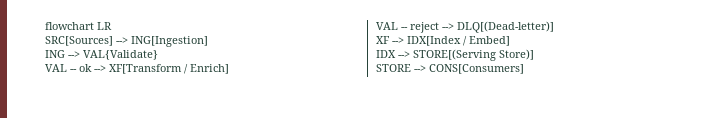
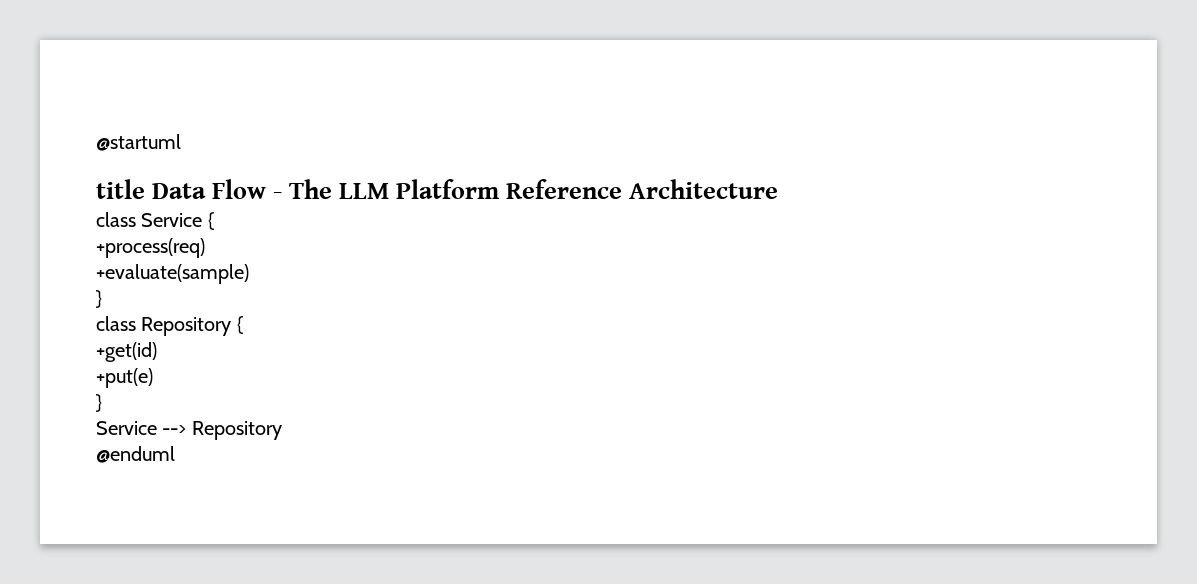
[45,22,112,30] [45,36,208,47] [45,50,158,60] [45,64,229,74] [376,21,554,33] [376,36,510,46] [376,49,534,61] [376,64,524,74] flowchart LR // SRC[Sources] --> ING[Ingestion] // ING --> VAL{Validate} // VAL -- ok --> XF[Transform / Enrich] // VAL -- reject --> DLQ[(Dead-letter)] // XF --> IDX[Index / Embed] // IDX --> STORE[(Serving Store)] // STORE --> CONS[Consumers] -> [96,134,181,151] [96,179,778,199] [96,212,214,230] [96,238,205,258] [96,264,249,284] [96,290,102,308] [96,316,243,336] [96,342,157,362] [96,368,153,388] [96,394,102,412] [96,421,282,440] [96,446,175,463] @startuml // title Data Flow - The LLM Platform Reference Architecture // class Service { // +process(req) // +evaluate(sample) // } // class Repository { // +get(id) // +put(e) // } // Service --> Repository // @enduml

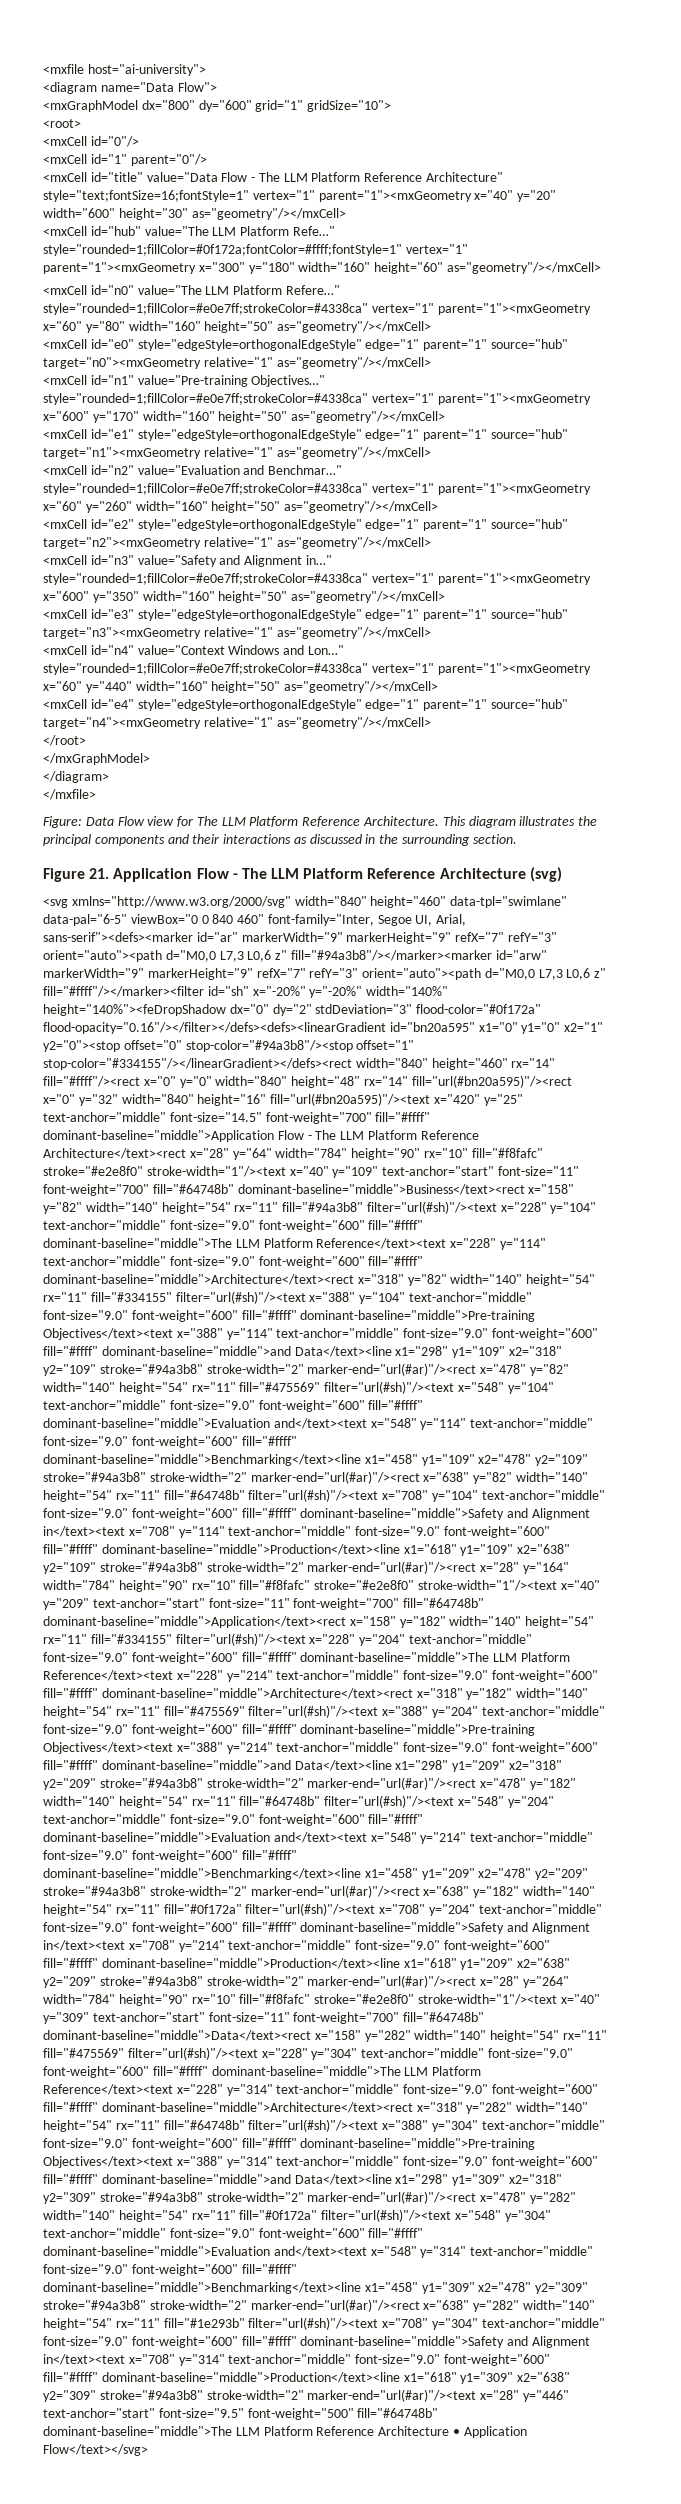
[96,134,181,151] [96,179,206,199] @startuml // title Data -> [43,64,206,76] [43,82,217,94] [43,100,392,112] [43,119,81,128] [43,136,139,147] [43,154,207,166] [43,172,504,182] [43,190,557,202] [43,208,346,220] [43,226,335,236] [43,244,468,256] [43,262,601,274] [43,285,340,295] [43,303,591,315] [43,321,432,333] [43,339,568,351] [43,357,431,369] [43,375,326,387] [43,393,591,405] [43,411,446,423] [43,429,568,441] [43,447,431,459] [43,465,343,475] [43,483,591,495] [43,501,439,513] [43,519,568,531] [43,537,431,549] [43,555,332,567] [43,573,591,585] [43,591,446,603] [43,609,568,621] [43,627,431,639] [43,645,344,655] [43,663,591,675] [43,681,439,693] [43,699,568,711] [43,717,431,729] [43,735,86,746] [43,753,150,765] [43,771,109,783] [43,789,96,800] [43,816,598,828] [43,834,517,846] [43,868,193,882] <mxfile host="ai-university"> // <diagram name="Data Flow"> // <mxGraphModel dx="800" dy="600" grid="1" gridSize="10"> // <root> // <mxCell id="0"/> // <mxCell id="1" parent="0"/> // <mxCell id="title" value="Data Flow - The LLM Platform Reference Architecture" style="text;fontSize=16;fontStyle=1" vertex="1" parent="1"><mxGeometry x="40" y="20" width="600" height="30" as="geometry"/></mxCell> // <mxCell id="hub" value="The LLM Platform Refe…" style="rounded=1;fillColor=#0f172a;fontColor=#ffff;fontStyle=1" vertex="1" parent="1"><mxGeometry x="300" y="180" width="160" height="60" as="geometry"/></mxCell> // <mxCell id="n0" value="The LLM Platform Refere…" style="rounded=1;fillColor=#e0e7ff;strokeColor=#4338ca" vertex="1" parent="1"><mxGeometry x="60" y="80" width="160" height="50" as="geometry"/></mxCell> // <mxCell id="e0" style="edgeStyle=orthogonalEdgeStyle" edge="1" parent="1" source="hub" target="n0"><mxGeometry relative="1" as="geometry"/></mxCell> // <mxCell id="n1" value="Pre-training Objectives…" style="rounded=1;fillColor=#e0e7ff;strokeColor=#4338ca" vertex="1" parent="1"><mxGeometry x="600" y="170" width="160" height="50" as="geometry"/></mxCell> // <mxCell id="e1" style="edgeStyle=orthogonalEdgeStyle" edge="1" parent="1" source="hub" target="n1"><mxGeometry relative="1" as="geometry"/></mxCell> // <mxCell id="n2" value="Evaluation and Benchmar…" style="rounded=1;fillColor=#e0e7ff;strokeColor=#4338ca" vertex="1" parent="1"><mxGeometry x="60" y="260" width="160" height="50" as="geometry"/></mxCell> // <mxCell id="e2" style="edgeStyle=orthogonalEdgeStyle" edge="1" parent="1" source="hub" target="n2"><mxGeometry relative="1" as="geometry"/></mxCell> // <mxCell id="n3" value="Safety and Alignment in…" style="rounded=1;fillColor=#e0e7ff;strokeColor=#4338ca" vertex="1" parent="1"><mxGeometry x="600" y="350" width="160" height="50" as="geometry"/></mxCell> // <mxCell id="e3" style="edgeStyle=orthogonalEdgeStyle" edge="1" parent="1" source="hub" target="n3"><mxGeometry relative="1" as="geometry"/></mxCell> // <mxCell id="n4" value="Context Windows and Lon…" style="rounded=1;fillColor=#e0e7ff;strokeColor=#4338ca" vertex="1" parent="1"><mxGeometry x="60" y="440" width="160" height="50" as="geometry"/></mxCell> // <mxCell id="e4" style="edgeStyle=orthogonalEdgeStyle" edge="1" parent="1" source="hub" target="n4"><mxGeometry relative="1" as="geometry"/></mxCell> // </root> // </mxGraphModel> // </diagram> // </mxfile> // Figure: Data Flow view for The LLM Platform Reference Architecture. This diagram illustrates the principal components and their interactions as discussed in the surrounding section. // Figure 21. Application
[96,212,214,230] [96,238,205,258] [96,264,249,284] [96,290,102,308] [96,316,243,336] [96,342,157,362] [96,368,153,388] [96,394,102,412] [96,421,282,440] [96,446,175,463] // class Service { // +process(req) // +evaluate(sample) // } // class Repository { // +get(id) // +put(e) // } // Service --> Repository // @enduml -> [529,867,562,882] [43,896,568,908] [43,914,467,926] [43,932,557,944] [43,950,547,962] [43,968,607,980] [43,986,449,998] [43,1004,542,1016] [43,1022,604,1034] [43,1040,415,1052] [43,1058,556,1070] [43,1075,572,1088] [43,1093,523,1106] [43,1112,431,1124] [43,1130,479,1142] [43,1148,543,1160] [43,1166,579,1178] [43,1184,575,1196] [43,1201,597,1214] [43,1220,424,1232] [43,1238,546,1250] [43,1256,424,1268] [43,1274,596,1286] [43,1291,532,1304] [43,1310,536,1322] [43,1328,598,1340] [43,1346,562,1358] [43,1363,569,1376] [43,1381,554,1394] [43,1400,424,1412] [43,1418,594,1430] [43,1436,297,1448] [43,1454,589,1466] [43,1471,588,1484] [43,1489,605,1502] [43,1508,590,1520] [43,1526,550,1538] [43,1544,571,1556] [43,1561,569,1574] [43,1580,600,1592] [43,1598,485,1610] [43,1616,595,1628] [43,1633,532,1646] [43,1652,570,1664] [43,1670,598,1682] [43,1688,589,1700] [43,1705,605,1718] [43,1724,536,1736] [43,1742,598,1754] [43,1760,562,1772] [43,1777,576,1790] [43,1795,554,1808] [43,1814,424,1826] [43,1832,594,1844] [43,1850,297,1862] [43,1868,589,1880] [43,1885,595,1898] [43,1903,602,1916] [43,1922,590,1934] [43,1940,550,1952] [43,1958,571,1970] [43,1975,569,1988] [43,1994,600,2006] [43,2012,485,2024] [43,2030,607,2042] [43,2047,573,2060] [43,2066,482,2078] [43,2084,598,2096] [43,2102,589,2114] [43,2119,605,2132] [43,2138,536,2150] [43,2156,598,2168] [43,2174,562,2186] [43,2191,576,2204] [43,2209,551,2222] [43,2228,424,2240] [43,2246,594,2258] [43,2264,297,2276] [43,2282,589,2294] [43,2299,595,2312] [43,2317,605,2330] [43,2336,590,2348] [43,2354,550,2366] [43,2372,571,2384] [43,2389,569,2402] [43,2408,439,2420] [43,2426,527,2438] [43,2444,148,2456] (svg) // <svg xmlns="http://www.w3.org/2000/svg" width="840" height="460" data-tpl="swimlane" data-pal="6-5" viewBox="0 0 840 460" font-family="Inter, Segoe UI, Arial, sans-serif"><defs><marker id="ar" markerWidth="9" markerHeight="9" refX="7" refY="3" orient="auto"><path d="M0,0 L7,3 L0,6 z" fill="#94a3b8"/></marker><marker id="arw" markerWidth="9" markerHeight="9" refX="7" refY="3" orient="auto"><path d="M0,0 L7,3 L0,6 z" fill="#ffff"/></marker><filter id="sh" x="-20%" y="-20%" width="140%" height="140%"><feDropShadow dx="0" dy="2" stdDeviation="3" flood-color="#0f172a" flood-opacity="0.16"/></filter></defs><defs><linearGradient id="bn20a595" x1="0" y1="0" x2="1" y2="0"><stop offset="0" stop-color="#94a3b8"/><stop offset="1" stop-color="#334155"/></linearGradient></defs><rect width="840" height="460" rx="14" fill="#ffff"/><rect x="0" y="0" width="840" height="48" rx="14" fill="url(#bn20a595)"/><rect x="0" y="32" width="840" height="16" fill="url(#bn20a595)"/><text x="420" y="25" text-anchor="middle" font-size="14.5" font-weight="700" fill="#ffff" dominant-baseline="middle">Application Flow - The LLM Platform Reference Architecture</text><rect x="28" y="64" width="784" height="90" rx="10" fill="#f8fafc" stroke="#e2e8f0" stroke-width="1"/><text x="40" y="109" text-anchor="start" font-size="11" font-weight="700" fill="#64748b" dominant-baseline="middle">Business</text><rect x="158" y="82" width="140" height="54" rx="11" fill="#94a3b8" filter="url(#sh)"/><text x="228" y="104" text-anchor="middle" font-size="9.0" font-weight="600" fill="#ffff" dominant-baseline="middle">The LLM Platform Reference</text><text x="228" y="114" text-anchor="middle" font-size="9.0" font-weight="600" fill="#ffff" dominant-baseline="middle">Architecture</text><rect x="318" y="82" width="140" height="54" rx="11" fill="#334155" filter="url(#sh)"/><text x="388" y="104" text-anchor="middle" font-size="9.0" font-weight="600" fill="#ffff" dominant-baseline="middle">Pre-training Objectives</text><text x="388" y="114" text-anchor="middle" font-size="9.0" font-weight="600" fill="#ffff" dominant-baseline="middle">and Data</text><line x1="298" y1="109" x2="318" y2="109" stroke="#94a3b8" stroke-width="2" marker-end="url(#ar)"/><rect x="478" y="82" width="140" height="54" rx="11" fill="#475569" filter="url(#sh)"/><text x="548" y="104" text-anchor="middle" font-size="9.0" font-weight="600" fill="#ffff" dominant-baseline="middle">Evaluation and</text><text x="548" y="114" text-anchor="middle" font-size="9.0" font-weight="600" fill="#ffff" dominant-baseline="middle">Benchmarking</text><line x1="458" y1="109" x2="478" y2="109" stroke="#94a3b8" stroke-width="2" marker-end="url(#ar)"/><rect x="638" y="82" width="140" height="54" rx="11" fill="#64748b" filter="url(#sh)"/><text x="708" y="104" text-anchor="middle" font-size="9.0" font-weight="600" fill="#ffff" dominant-baseline="middle">Safety and Alignment in</text><text x="708" y="114" text-anchor="middle" font-size="9.0" font-weight="600" fill="#ffff" dominant-baseline="middle">Production</text><line x1="618" y1="109" x2="638" y2="109" stroke="#94a3b8" stroke-width="2" marker-end="url(#ar)"/><rect x="28" y="164" width="784" height="90" rx="10" fill="#f8fafc" stroke="#e2e8f0" stroke-width="1"/><text x="40" y="209" text-anchor="start" font-size="11" font-weight="700" fill="#64748b" dominant-baseline="middle">Application</text><rect x="158" y="182" width="140" height="54" rx="11" fill="#334155" filter="url(#sh)"/><text x="228" y="204" text-anchor="middle" font-size="9.0" font-weight="600" fill="#ffff" dominant-baseline="middle">The LLM Platform Reference</text><text x="228" y="214" text-anchor="middle" font-size="9.0" font-weight="600" fill="#ffff" dominant-baseline="middle">Architecture</text><rect x="318" y="182" width="140" height="54" rx="11" fill="#475569" filter="url(#sh)"/><text x="388" y="204" text-anchor="middle" font-size="9.0" font-weight="600" fill="#ffff" dominant-baseline="middle">Pre-training Objectives</text><text x="388" y="214" text-anchor="middle" font-size="9.0" font-weight="600" fill="#ffff" dominant-baseline="middle">and Data</text><line x1="298" y1="209" x2="318" y2="209" stroke="#94a3b8" stroke-width="2" marker-end="url(#ar)"/><rect x="478" y="182" width="140" height="54" rx="11" fill="#64748b" filter="url(#sh)"/><text x="548" y="204" text-anchor="middle" font-size="9.0" font-weight="600" fill="#ffff" dominant-baseline="middle">Evaluation and</text><text x="548" y="214" text-anchor="middle" font-size="9.0" font-weight="600" fill="#ffff" dominant-baseline="middle">Benchmarking</text><line x1="458" y1="209" x2="478" y2="209" stroke="#94a3b8" stroke-width="2" marker-end="url(#ar)"/><rect x="638" y="182" width="140" height="54" rx="11" fill="#0f172a" filter="url(#sh)"/><text x="708" y="204" text-anchor="middle" font-size="9.0" font-weight="600" fill="#ffff" dominant-baseline="middle">Safety and Alignment in</text><text x="708" y="214" text-anchor="middle" font-size="9.0" font-weight="600" fill="#ffff" dominant-baseline="middle">Production</text><line x1="618" y1="209" x2="638" y2="209" stroke="#94a3b8" stroke-width="2" marker-end="url(#ar)"/><rect x="28" y="264" width="784" height="90" rx="10" fill="#f8fafc" stroke="#e2e8f0" stroke-width="1"/><text x="40" y="309" text-anchor="start" font-size="11" font-weight="700" fill="#64748b" dominant-baseline="middle">Data</text><rect x="158" y="282" width="140" height="54" rx="11" fill="#475569" filter="url(#sh)"/><text x="228" y="304" text-anchor="middle" font-size="9.0" font-weight="600" fill="#ffff" dominant-baseline="middle">The LLM Platform Reference</text><text x="228" y="314" text-anchor="middle" font-size="9.0" font-weight="600" fill="#ffff" dominant-baseline="middle">Architecture</text><rect x="318" y="282" width="140" height="54" rx="11" fill="#64748b" filter="url(#sh)"/><text x="388" y="304" text-anchor="middle" font-size="9.0" font-weight="600" fill="#ffff" dominant-baseline="middle">Pre-training Objectives</text><text x="388" y="314" text-anchor="middle" font-size="9.0" font-weight="600" fill="#ffff" dominant-baseline="middle">and Data</text><line x1="298" y1="309" x2="318" y2="309" stroke="#94a3b8" stroke-width="2" marker-end="url(#ar)"/><rect x="478" y="282" width="140" height="54" rx="11" fill="#0f172a" filter="url(#sh)"/><text x="548" y="304" text-anchor="middle" font-size="9.0" font-weight="600" fill="#ffff" dominant-baseline="middle">Evaluation and</text><text x="548" y="314" text-anchor="middle" font-size="9.0" font-weight="600" fill="#ffff" dominant-baseline="middle">Benchmarking</text><line x1="458" y1="309" x2="478" y2="309" stroke="#94a3b8" stroke-width="2" marker-end="url(#ar)"/><rect x="638" y="282" width="140" height="54" rx="11" fill="#1e293b" filter="url(#sh)"/><text x="708" y="304" text-anchor="middle" font-size="9.0" font-weight="600" fill="#ffff" dominant-baseline="middle">Safety and Alignment in</text><text x="708" y="314" text-anchor="middle" font-size="9.0" font-weight="600" fill="#ffff" dominant-baseline="middle">Production</text><line x1="618" y1="309" x2="638" y2="309" stroke="#94a3b8" stroke-width="2" marker-end="url(#ar)"/><text x="28" y="446" text-anchor="start" font-size="9.5" font-weight="500" fill="#64748b" dominant-baseline="middle">The LLM Platform Reference Architecture • Application Flow</text></svg>

